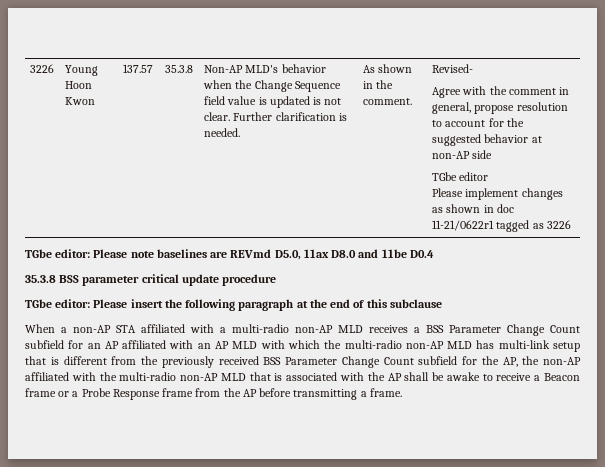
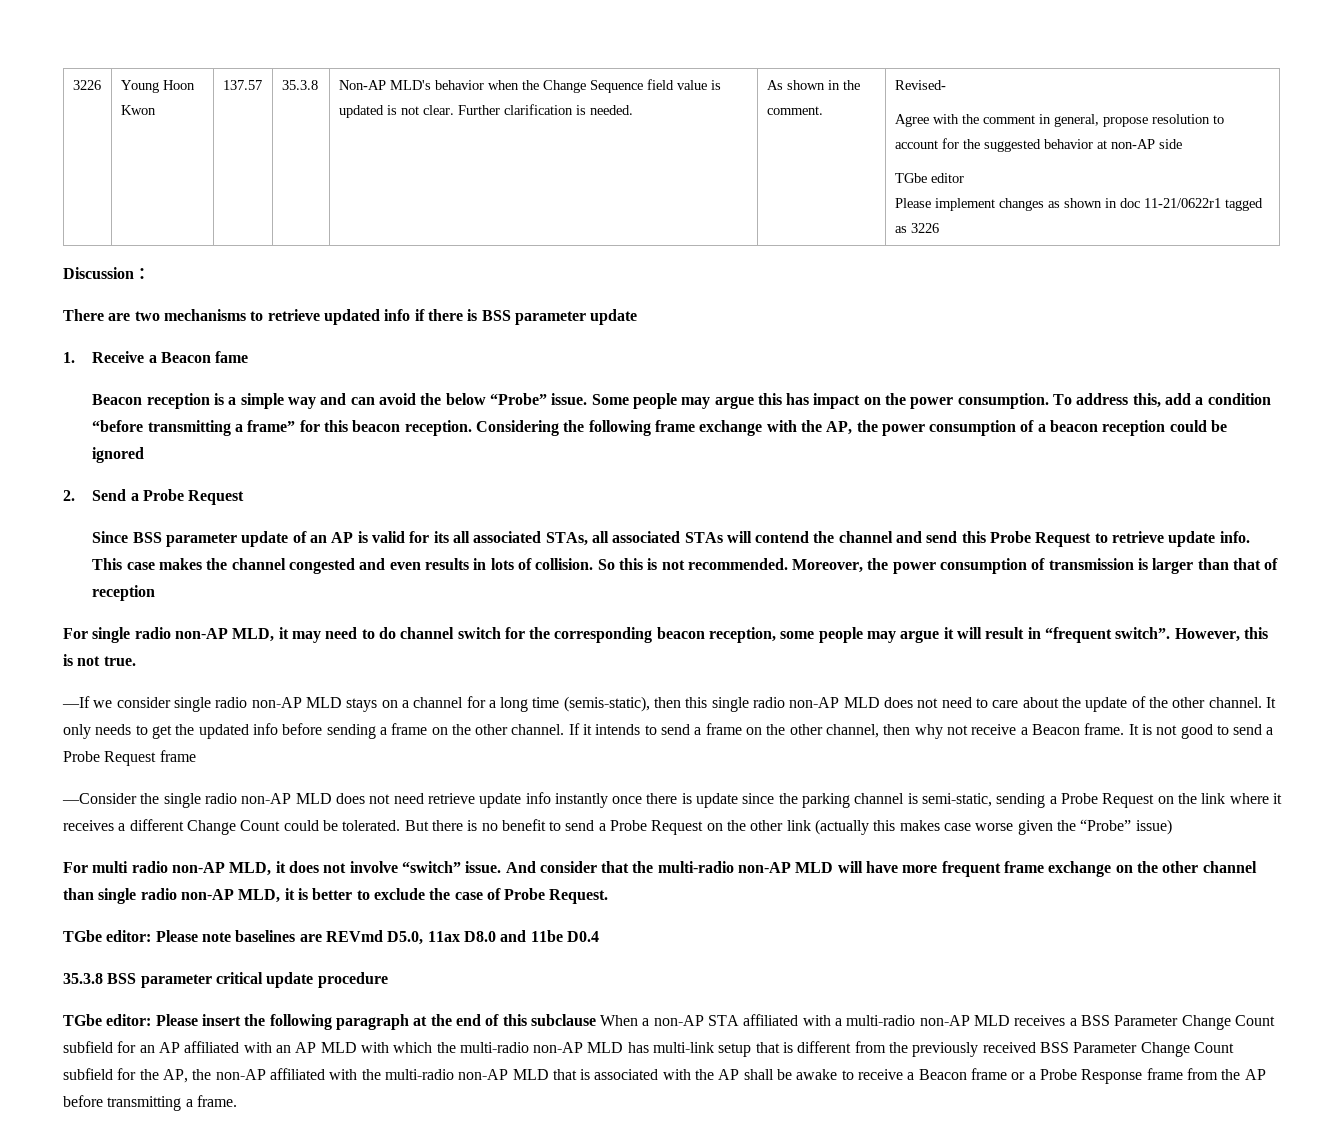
(571, 224) none -> [63,267,150,279] [63,309,638,325] [63,351,249,363] [92,393,1271,409] [92,420,1228,436] [92,447,145,463] [63,489,245,505] [92,531,1250,547] [92,558,1279,574] [92,585,156,601] [63,627,1268,643] [63,654,136,666] [62,696,1276,712] [63,723,1274,739] [63,750,196,766] [62,792,1282,808] [63,819,1172,835] [63,861,1257,877] [63,888,609,904] // Discussion： // There are two mechanisms to retrieve updated info if there is BSS parameter update // 1. Receive a Beacon fame // Beacon reception is a simple way and can avoid the below “Probe” issue. Some people may argue this has impact on the power consumption. To address this, add a condition “before transmitting a frame” for this beacon reception. Considering the following frame exchange with the AP, the power consumption of a beacon reception could be ignored // 2. Send a Probe Request // Since BSS parameter update of an AP is valid for its all associated STAs, all associated STAs will contend the channel and send this Probe Request to retrieve update info. This case makes the channel congested and even results in lots of collision. So this is not recommended. Moreover, the power consumption of transmission is larger than that of reception // For single radio non-AP MLD, it may need to do channel switch for the corresponding beacon reception, some people may argue it will result in “frequent switch”. However, this is not true. // —If we consider single radio non-AP MLD stays on a channel for a long time (semis-static), then this single radio non-AP MLD does not need to care about the update of the other channel. It only needs to get the updated info before sending a frame on the other channel. If it intends to send a frame on the other channel, then why not receive a Beacon frame. It is not good to send a Probe Request frame // —Consider the single radio non-AP MLD does not need retrieve update info instantly once there is update since the parking channel is semi-static, sending a Probe Request on the link where it receives a different Change Count could be tolerated. But there is no benefit to send a Probe Request on the other link (actually this makes case worse given the “Probe” issue) // For multi radio non-AP MLD, it does not involve “switch” issue. And consider that the multi-radio non-AP MLD will have more frequent frame exchange on the other channel than single radio non-AP MLD, it is better to exclude the case of Probe Request.
(442, 303) // -> (596, 1020) none

